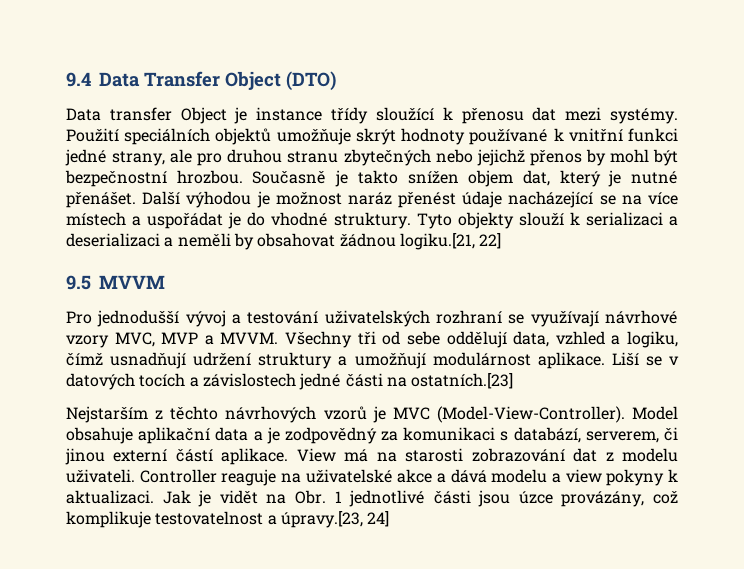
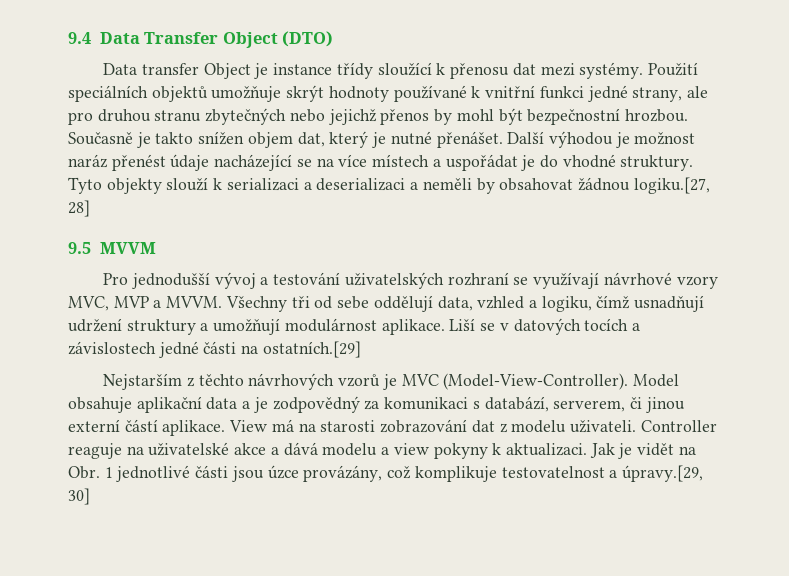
[399,233,502,250] logiku.[21, 22] -> [633,177,710,194] [68,200,90,217] logiku.[27, 28]
[411,373,514,389] ostatních.[23] -> [262,341,361,358] ostatních.[29]
[280,511,390,528] úpravy.[23, 24] -> [621,465,703,482] [68,488,90,505] úpravy.[29, 30]

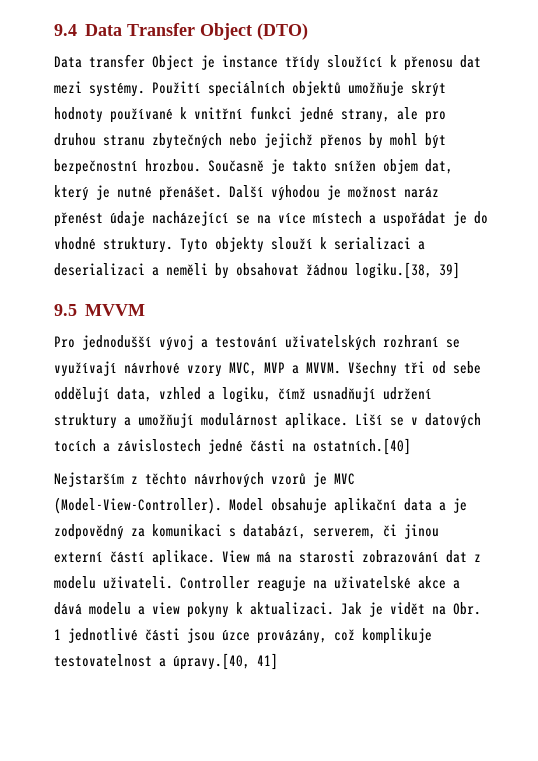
[633,177,710,194] [68,200,90,217] logiku.[27, 28] -> [355,262,460,279] logiku.[38, 39]
[262,341,361,358] ostatních.[29] -> [313,438,411,455] ostatních.[40]
[621,465,703,482] [68,488,90,505] úpravy.[29, 30] -> [173,653,278,670] úpravy.[40, 41]

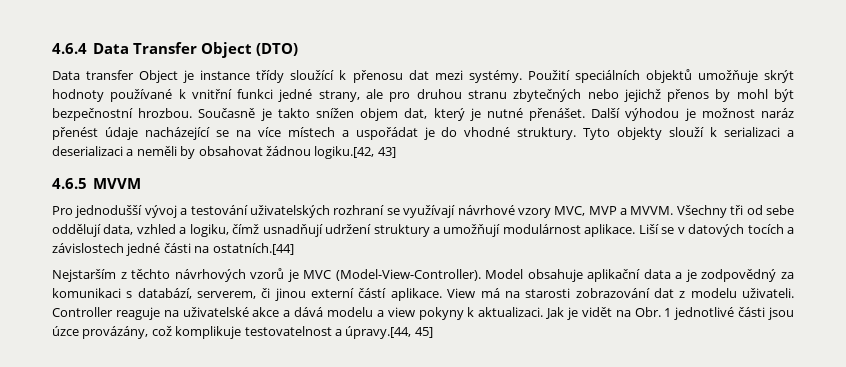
[54,24,77,36] 9.4 -> [52,43,87,54] 4.6.4
[355,262,460,279] [54,304,77,316] logiku.[38, 39] // 9.5 -> [314,146,396,159] [52,178,87,189] logiku.[42, 43] // 4.6.5
[313,438,411,455] ostatních.[40] -> [212,243,294,255] ostatních.[44]
[173,653,278,670] úpravy.[40, 41] -> [345,326,433,339] úpravy.[44, 45]

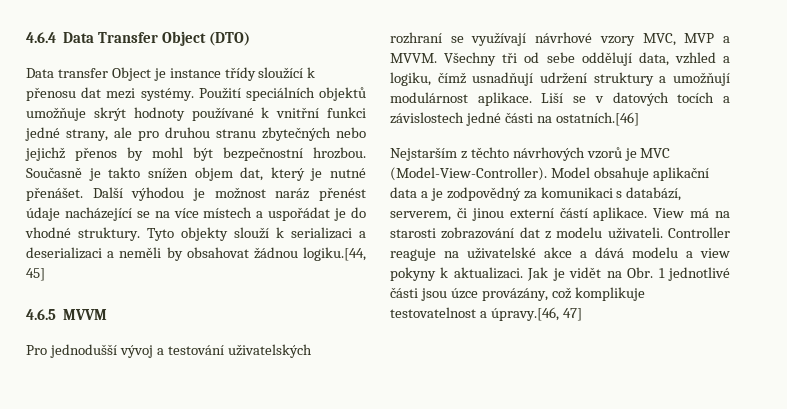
[314,146,396,159] logiku.[42, 43] -> [303,247,366,261] [26,268,45,281] logiku.[44, 45]
[212,243,294,255] ostatních.[44] -> [555,112,639,126] ostatních.[46]
[345,326,433,339] úpravy.[44, 45] -> [490,307,582,321] úpravy.[46, 47]

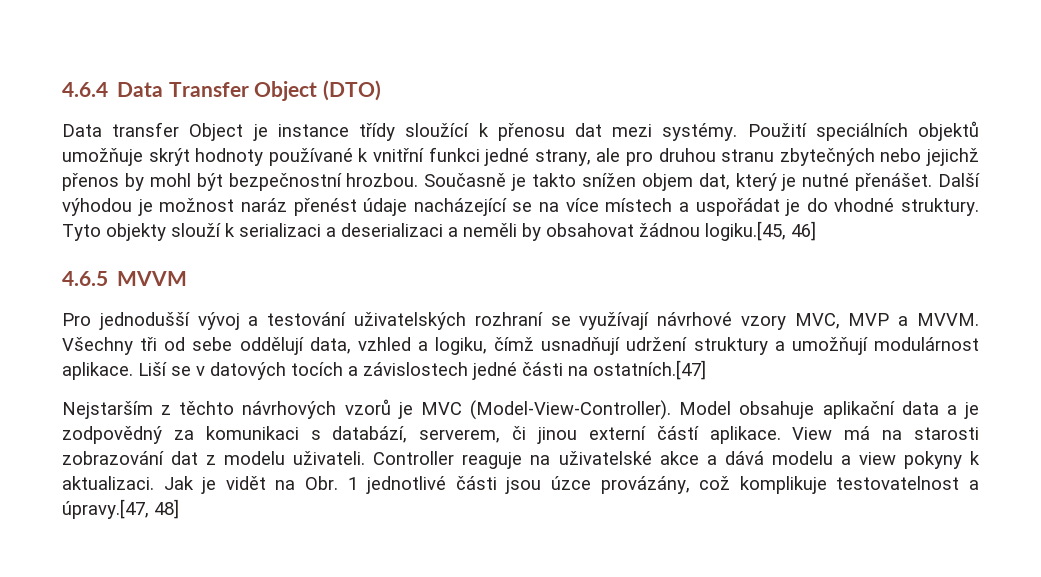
[303,247,366,261] [26,268,45,281] logiku.[44, 45] -> [705,221,816,241] logiku.[45, 46]
[555,112,639,126] ostatních.[46] -> [593,360,706,380] ostatních.[47]
[490,307,582,321] úpravy.[46, 47] -> [62,499,179,519] úpravy.[47, 48]

